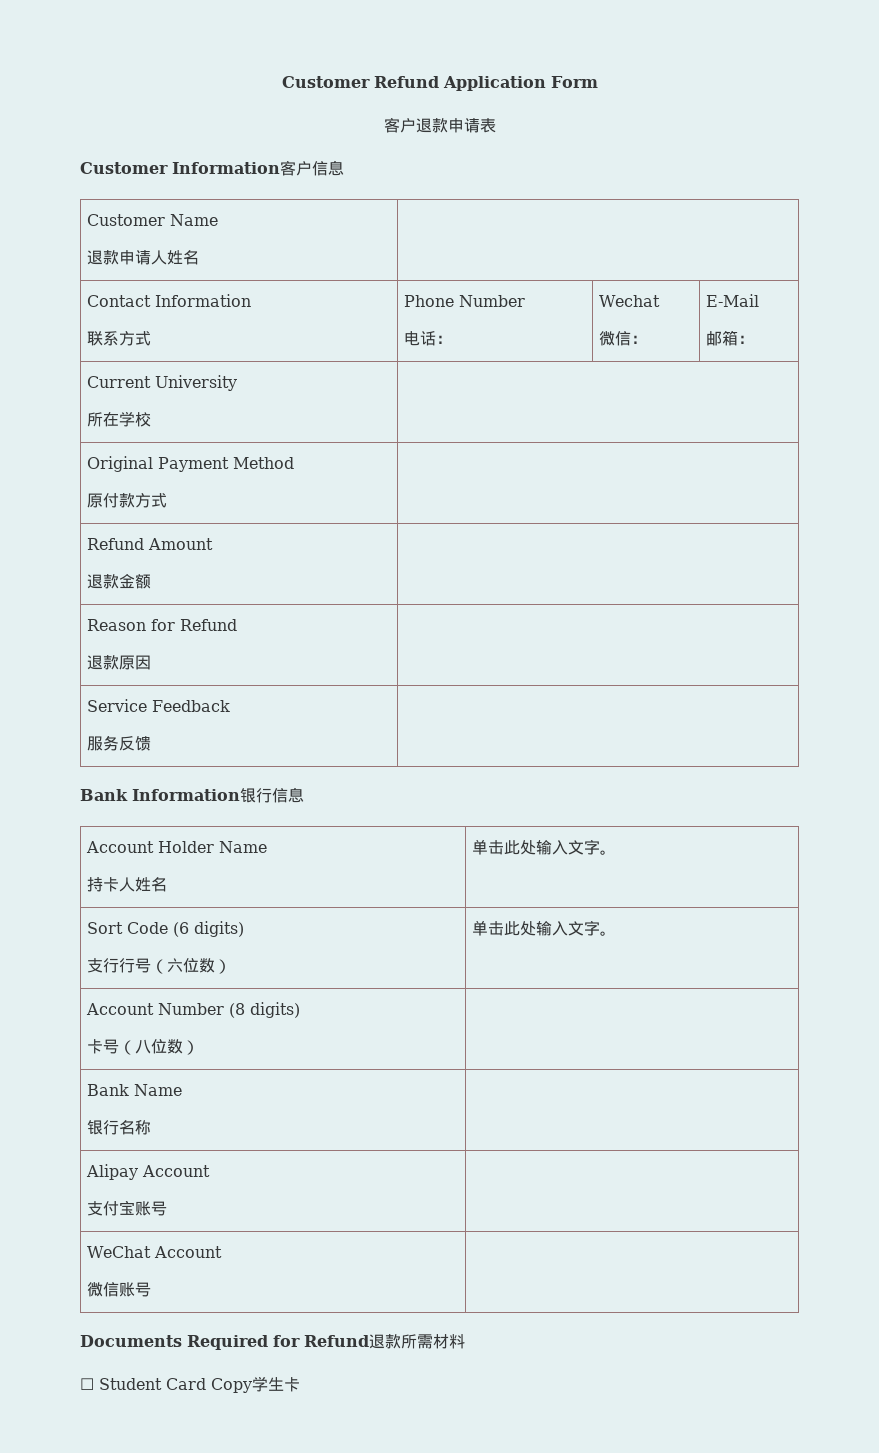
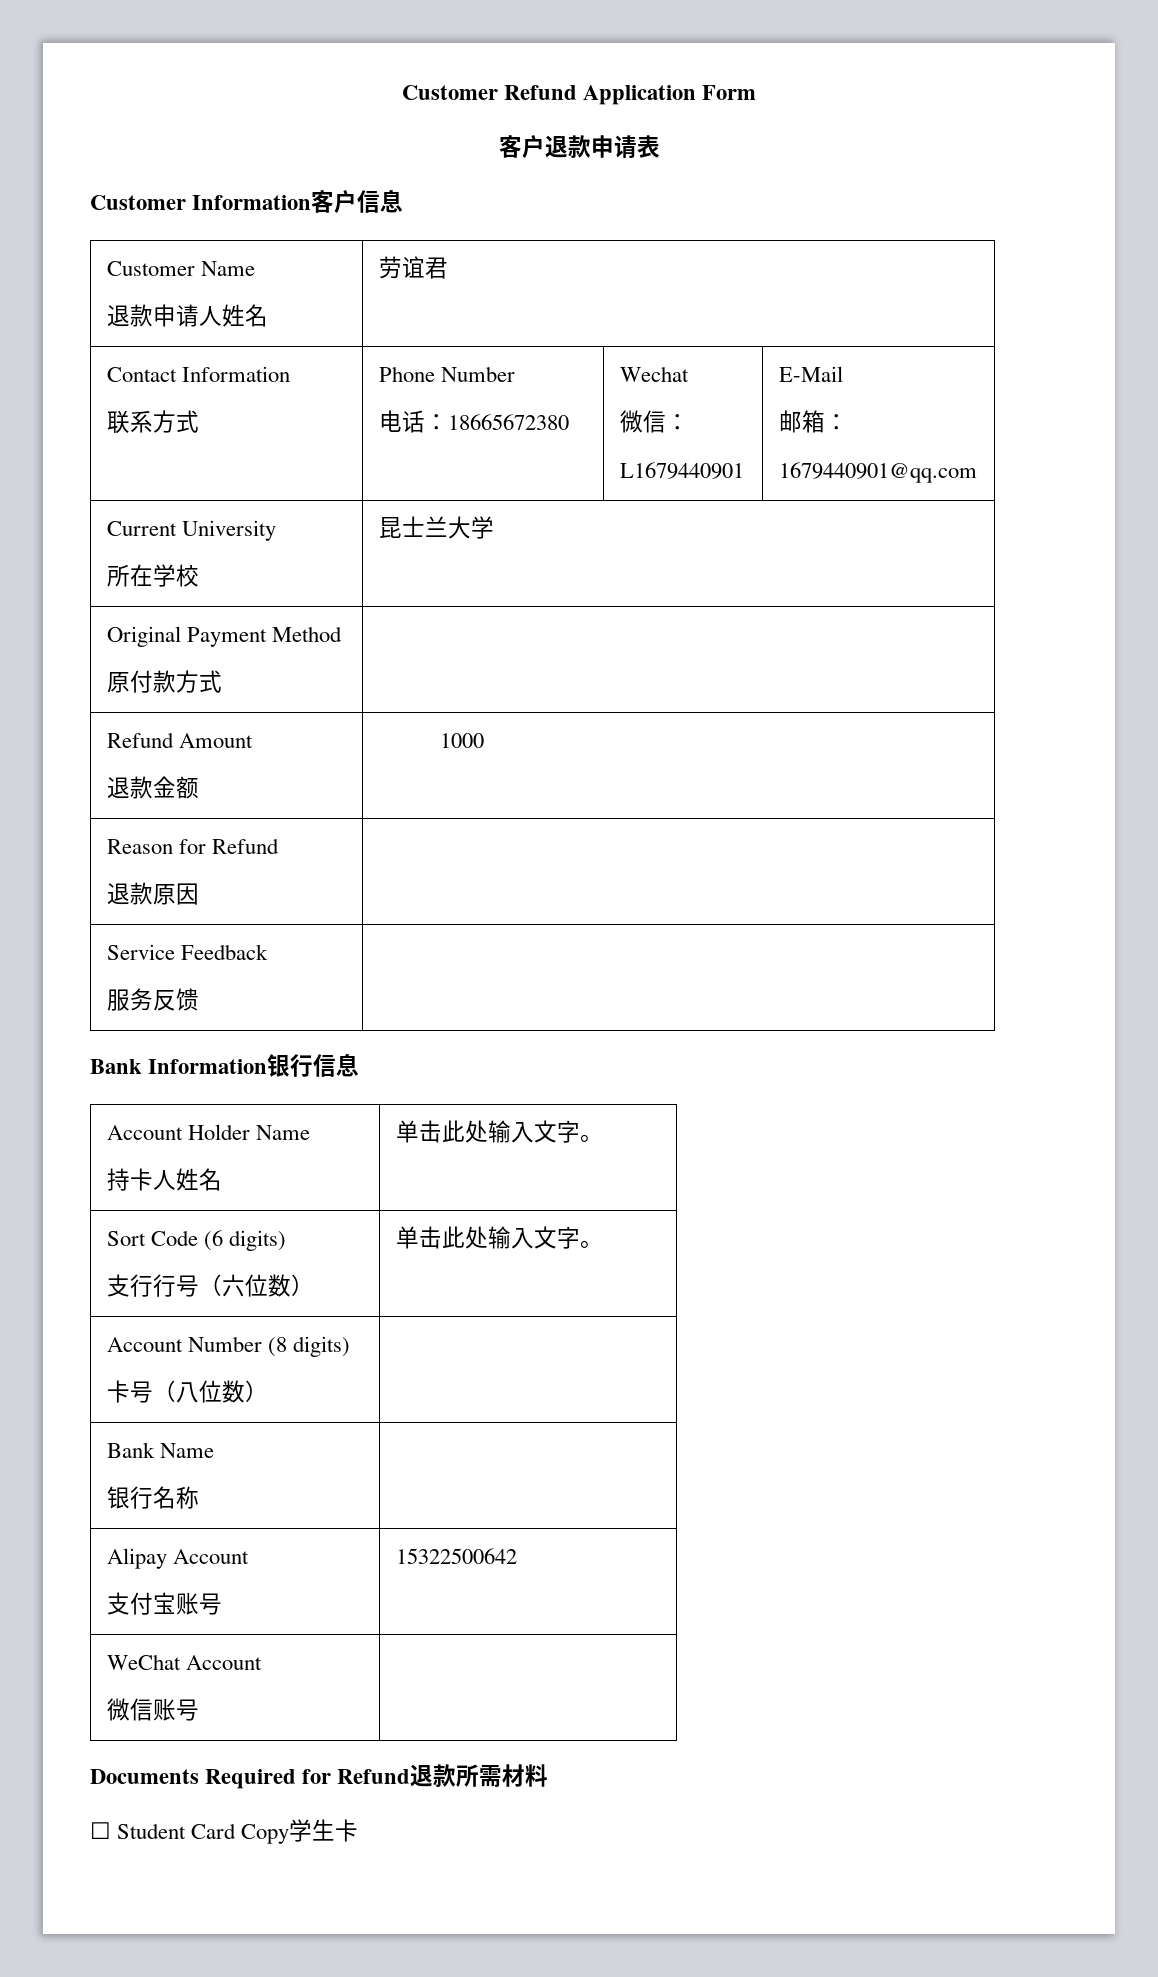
(200, 257) none -> [378,256,448,279] 劳谊君
(453, 339) none -> [447,414,569,430] 18665672380
(648, 339) none -> [619,462,744,479] // L1679440901
(755, 339) none -> [778,462,977,483] // 1679440901@qq.com
(152, 419) none -> [378,516,494,539] 昆士兰大学
(152, 581) none -> [439,733,484,748] 1000
(168, 1208) none -> [395,1548,517,1564] 15322500642

